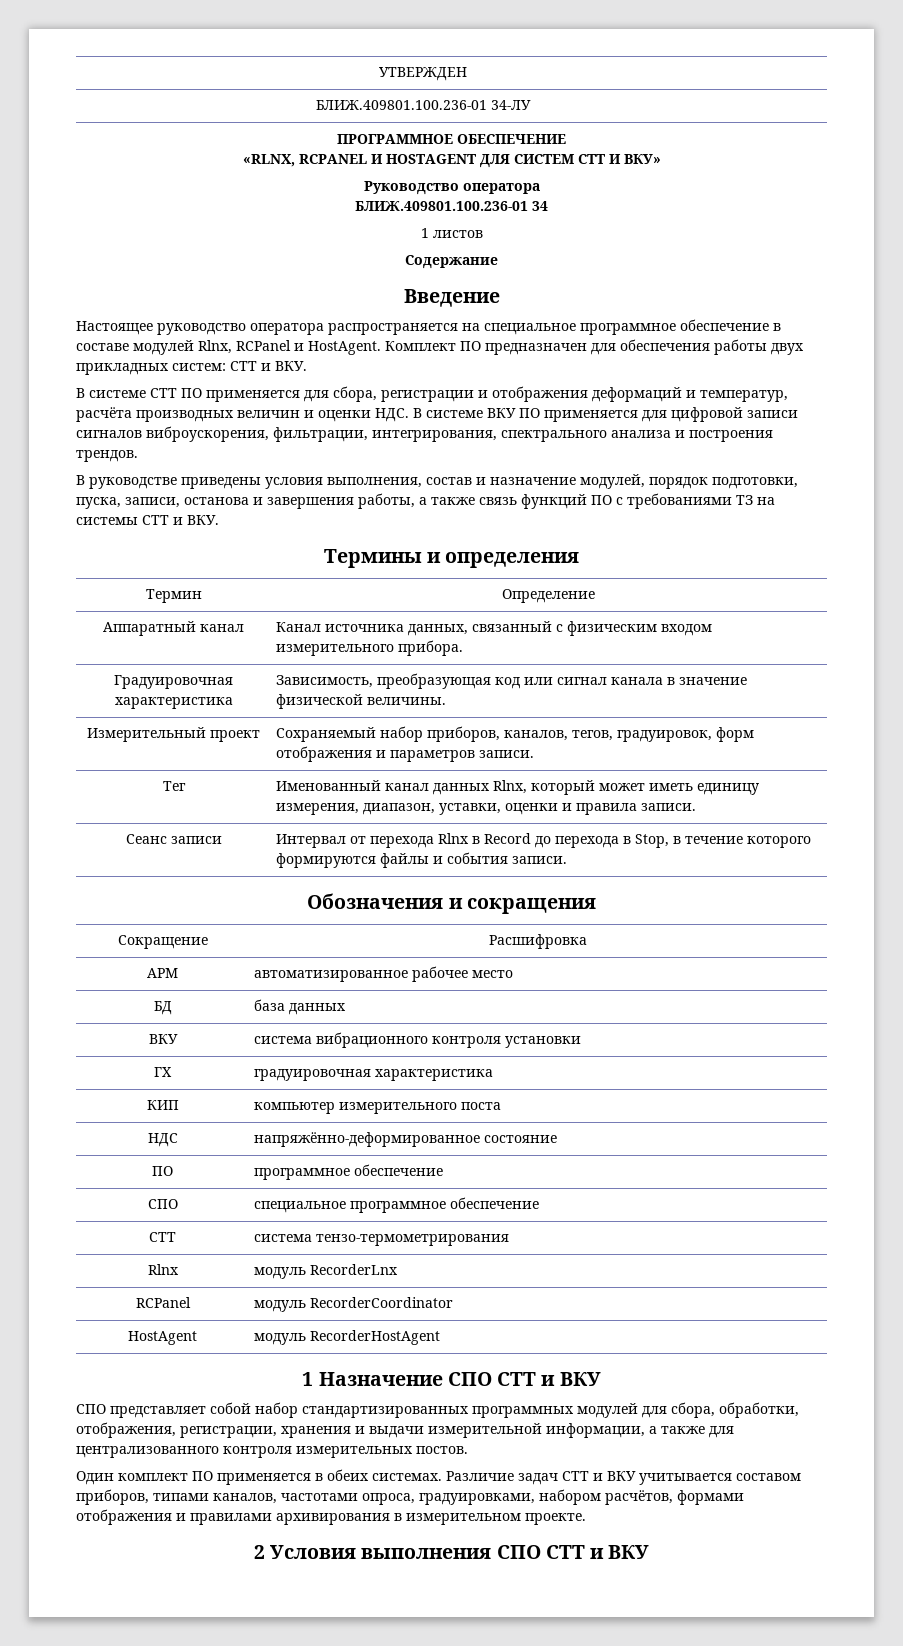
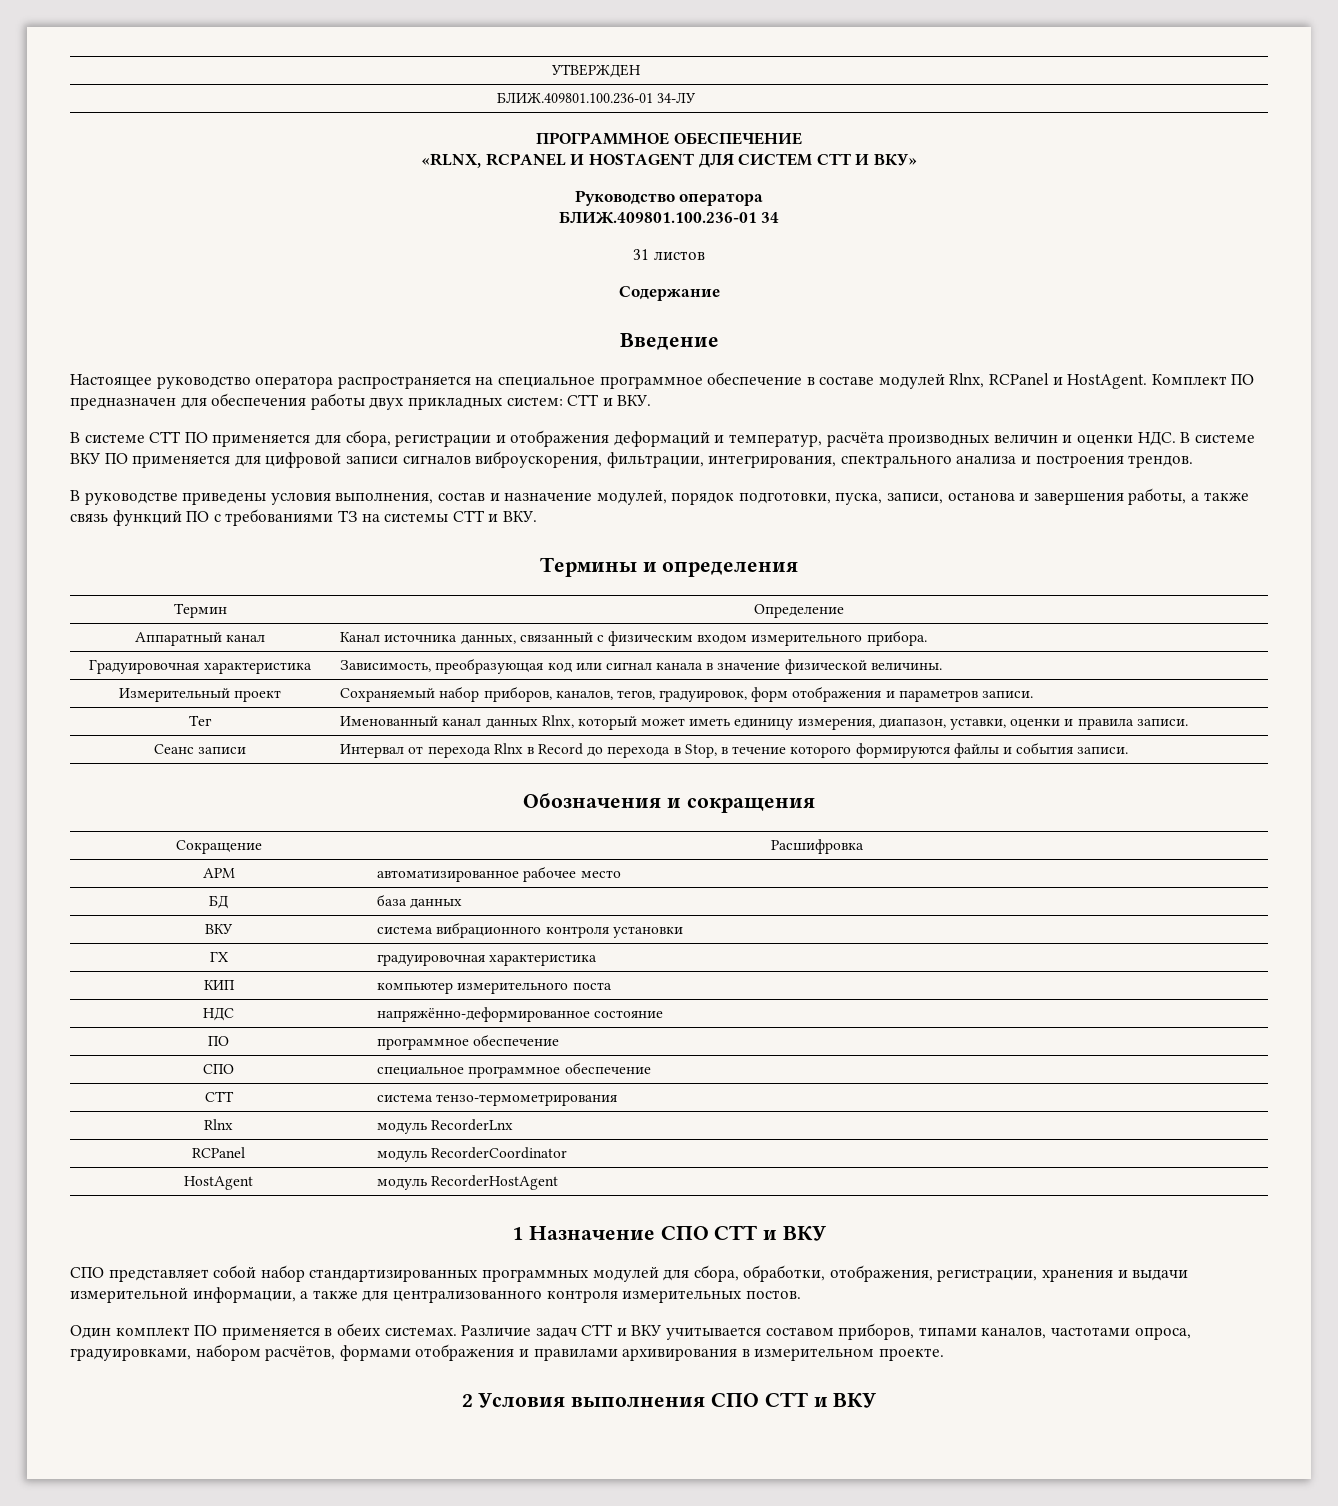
[420,228,429,238] 1 -> [633,249,650,260] 31

